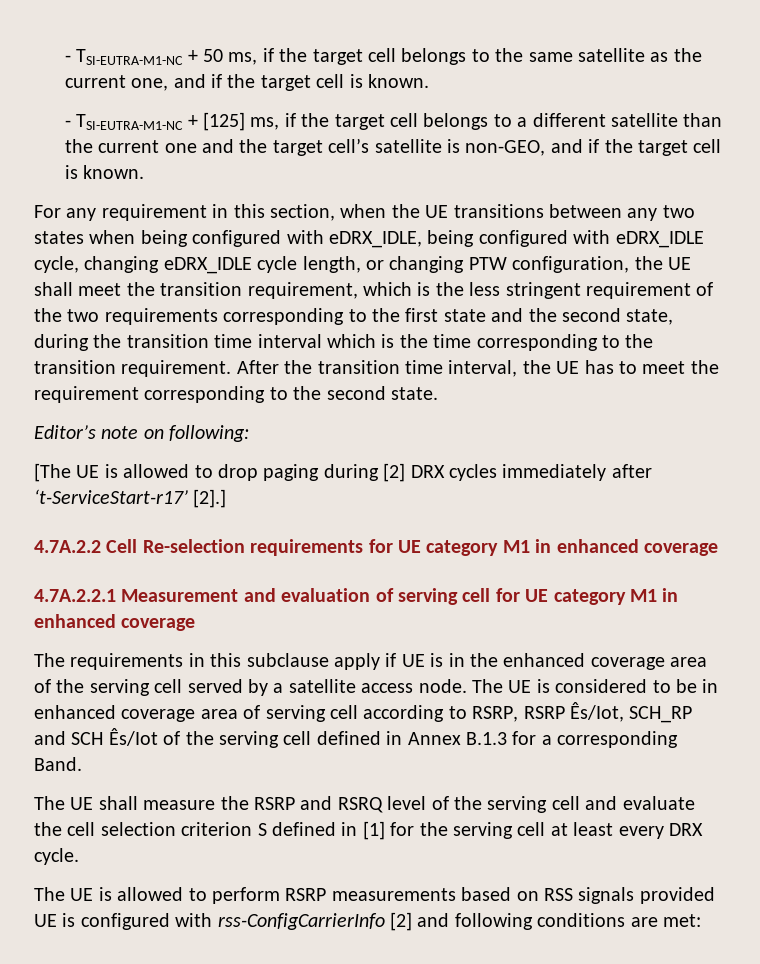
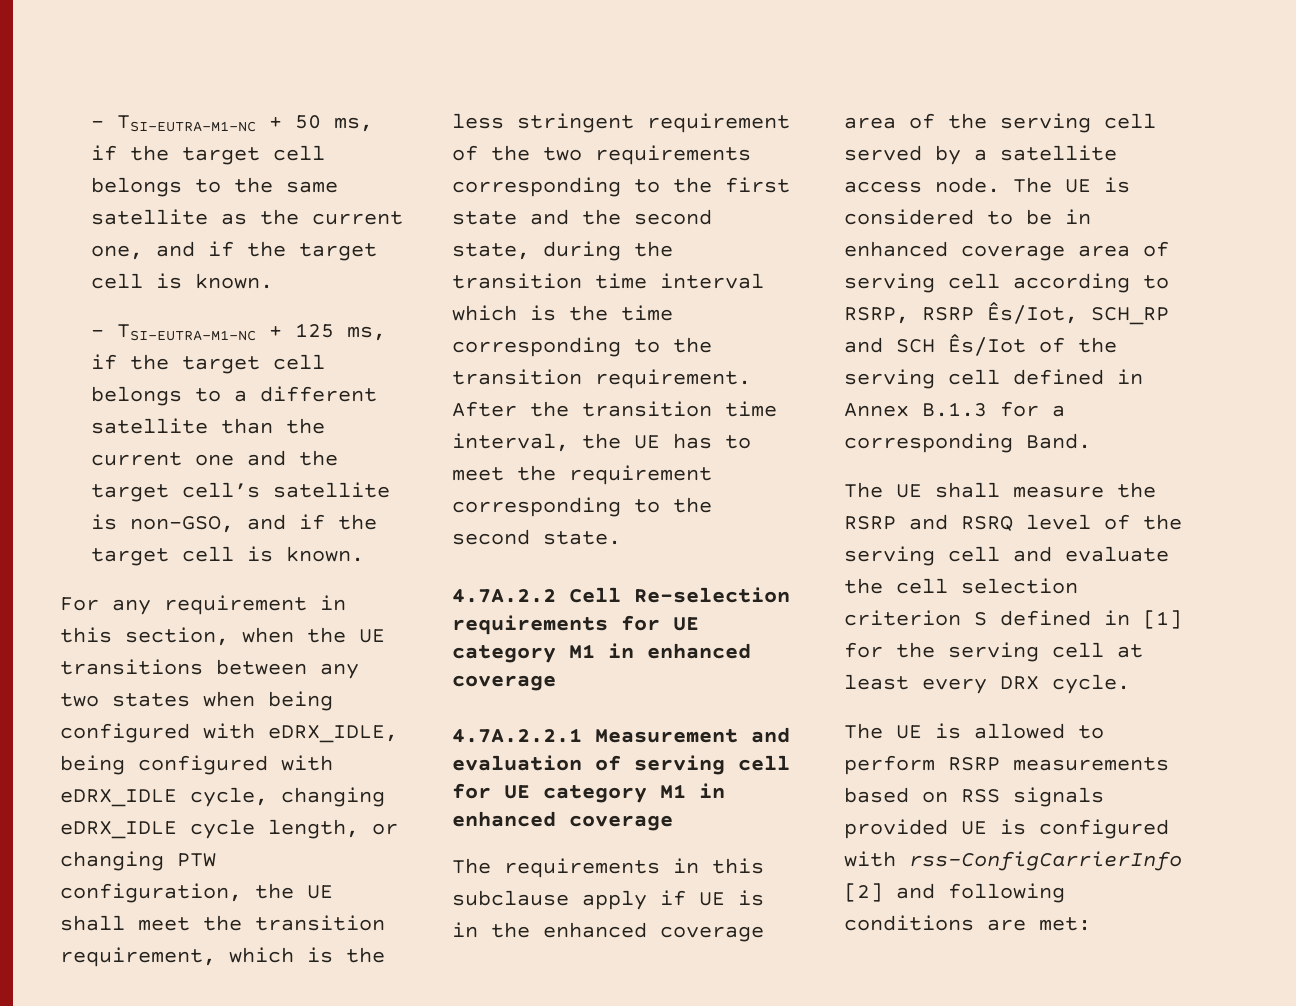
[202,112,245,131] [125] -> [294,323,334,338] 125
[465,140,546,156] non-GEO, -> [129,516,234,533] non-GSO,
[34,425,250,442] [34,463,652,482] [34,489,227,508] // Editor’s note on following: // [The UE is allowed to drop paging during [2] DRX cycles immediately after ‘t-ServiceStart-r17’ [2].] -> (621, 538) none

